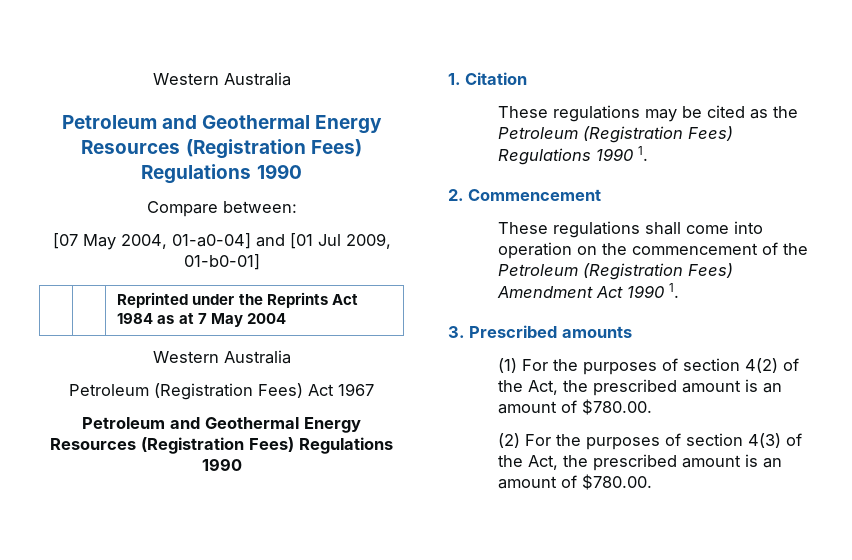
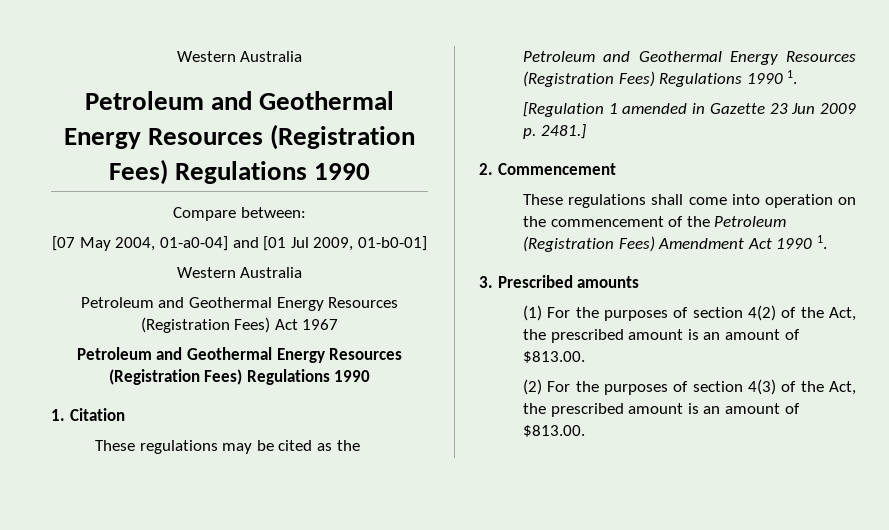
[117,292,358,308] [117,313,286,327] [152,350,291,364] [69,384,149,396] // | | Reprinted under the Reprints Act 1984 as at 7 May 2004 // Western Australia // Petroleum -> [176,267,303,278] [80,297,399,311] // Western Australia // Petroleum and Geothermal Energy Resources
(578, 133) none -> [603,51,856,65] and Geothermal Energy Resources
(648, 153) none -> [523,102,856,117] [523,124,586,139] // [Regulation 1 amended in Gazette 23 Jun 2009 p. 2481.]
[581,399,652,415] $780.00. -> [523,351,586,363] $813.00.
[581,474,652,490] $780.00. -> [523,425,586,437] $813.00.

